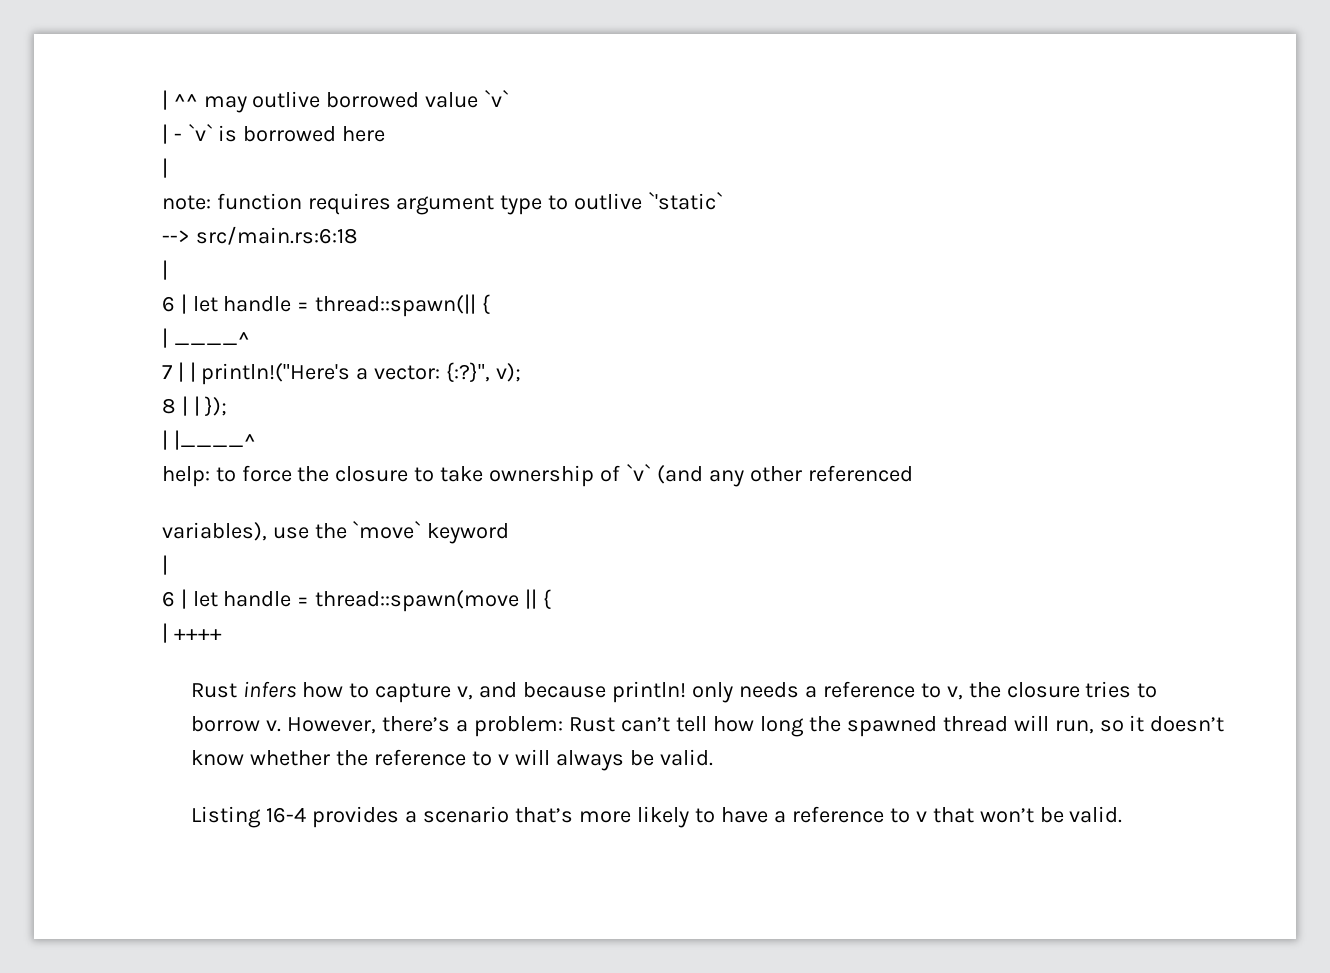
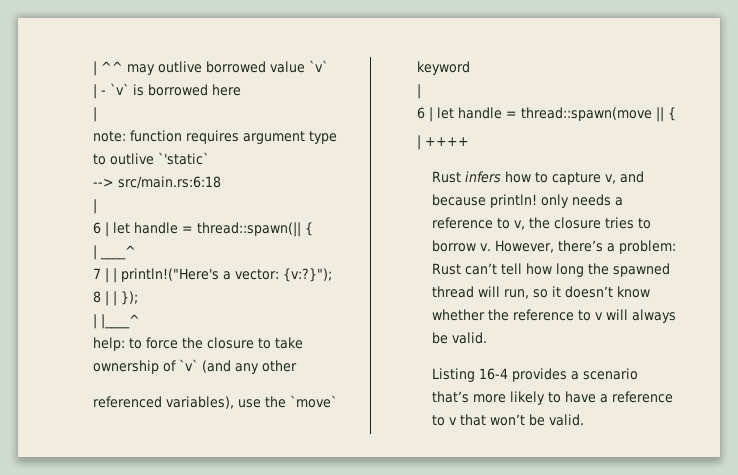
[446,362,522,383] {:?}", v); -> [282,268,332,282] {v:?}");
(802, 474) none -> (297, 366) //
(913, 473) // -> (162, 402) none

